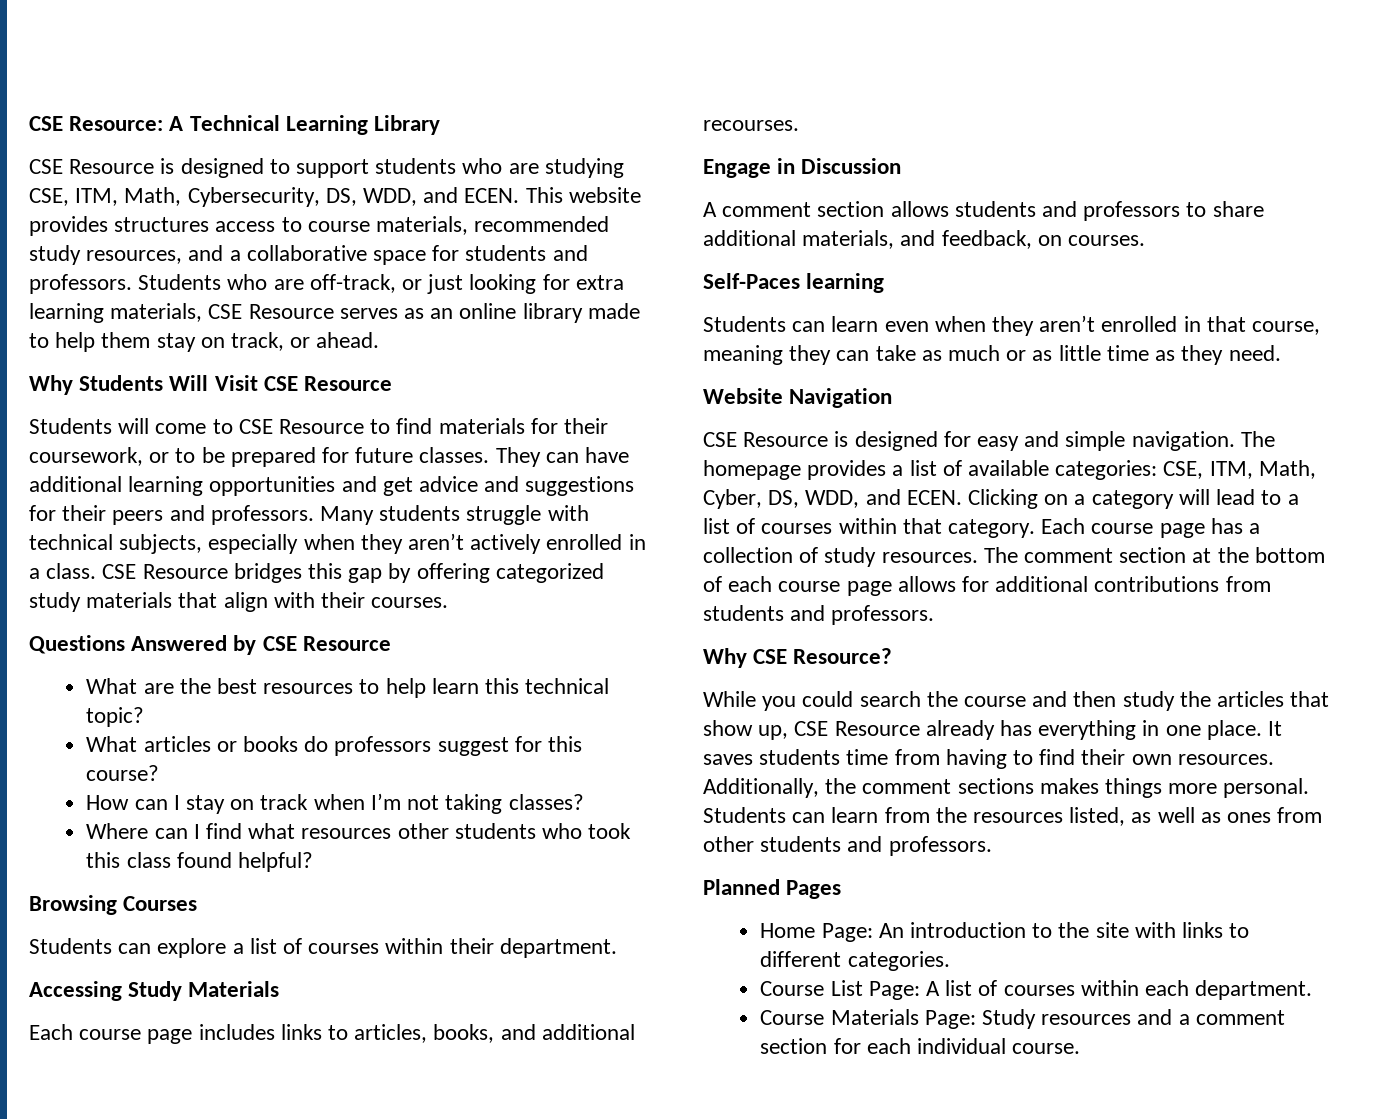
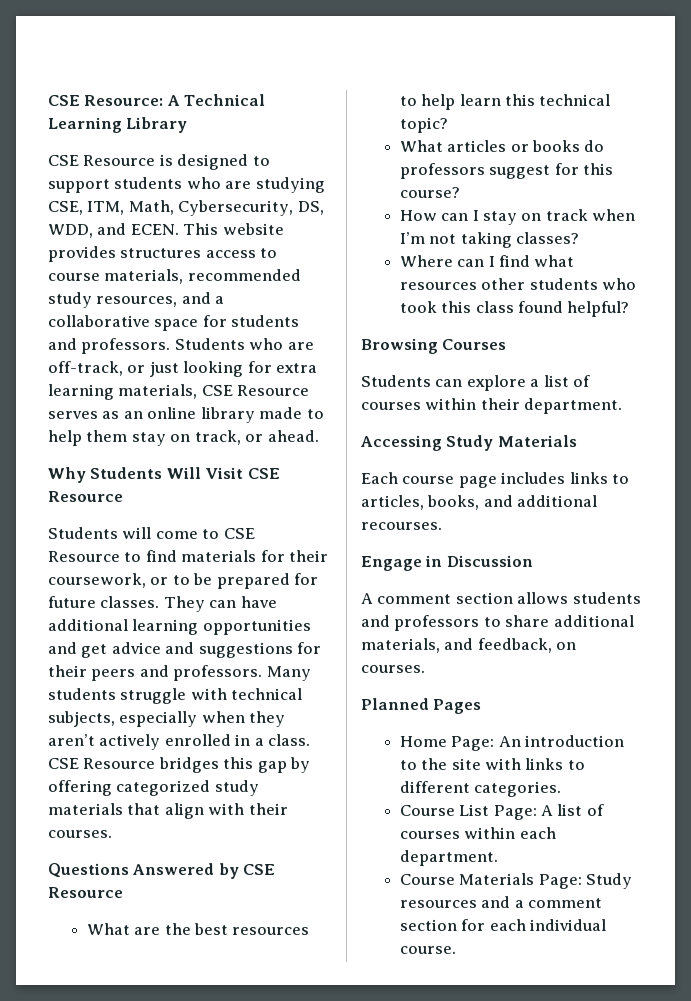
[703,273,885,293] [703,315,1321,336] [703,345,1281,365] [703,388,893,408] [703,431,1275,451] [703,460,1316,480] [703,489,1299,509] [703,518,1261,538] [703,547,1325,567] [703,576,1271,596] [703,605,935,625] [703,648,893,668] [703,691,1330,711] [703,720,1283,740] [703,749,1274,769] [703,778,1310,798] [703,807,1323,826] [703,836,992,856] // Self-Paces learning // Students can learn even when they aren’t enrolled in that course, meaning they can take as much or as little time as they need. // Website Navigation // CSE Resource is designed for easy and simple navigation. The homepage provides a list of available categories: CSE, ITM, Math, Cyber, DS, WDD, and ECEN. Clicking on a category will lead to a list of courses within that category. Each course page has a collection of study resources. The comment section at the bottom of each course page allows for additional contributions from students and professors. // Why CSE Resource? // While you could search the course and then study the articles that show up, CSE Resource already has everything in one place. It saves students time from having to find their own resources. Additionally, the comment sections makes things more personal. Students can learn from the resources listed, as well as ones from other students and professors. -> (425, 669) none

